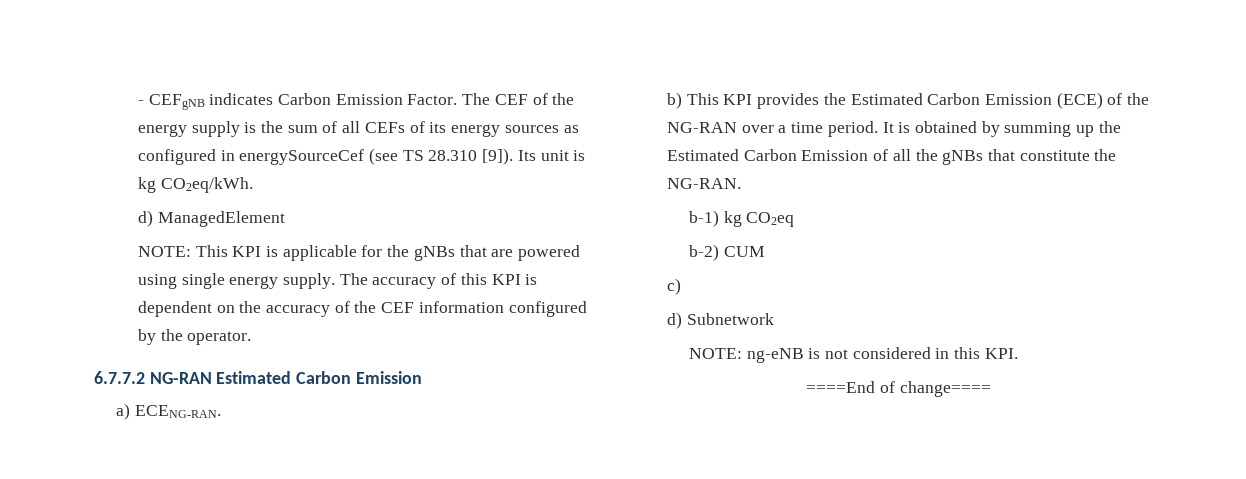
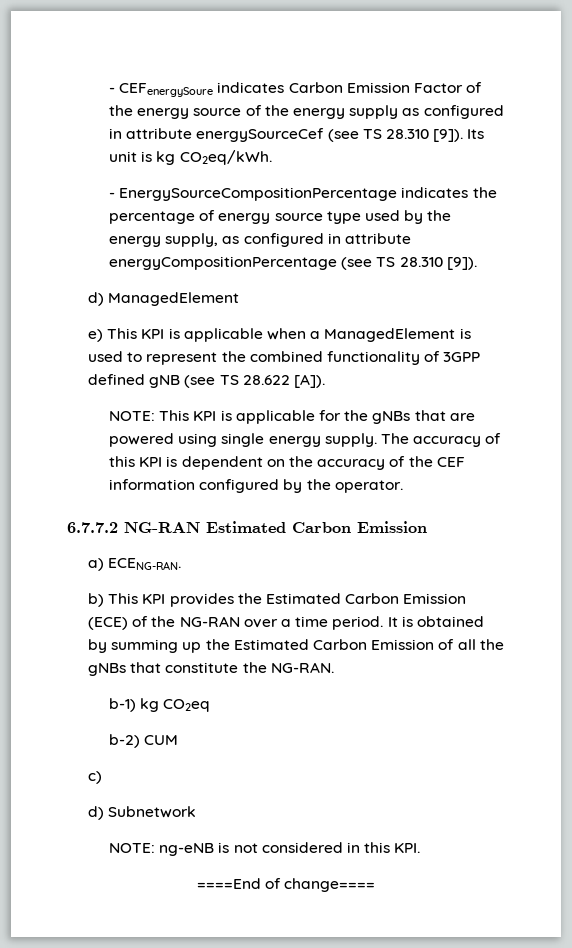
[137,94,205,110] - CEFgNB -> [109,83,214,97] - CEFenergySoure
[407,93,575,105] [137,121,579,137] [137,149,235,165] Factor. The CEF of the energy supply is the sum of all CEFs of its energy sources as configured in -> [414,82,483,93] [109,105,504,119] [109,128,193,139] Factor of the energy source of the energy supply as configured in attribute
[137,210,285,227] d) ManagedElement -> [109,187,497,201] [109,210,452,224] [109,233,412,247] [109,256,477,270] [88,292,240,306] [88,328,471,342] [88,351,481,365] [88,374,325,388] - EnergySourceCompositionPercentage indicates the percentage of energy source type used by the energy supply, as configured in attribute energyCompositionPercentage (see TS 28.310 [9]). // d) ManagedElement // e) This KPI is applicable when a ManagedElement is used to represent the combined functionality of 3GPP defined gNB (see TS 28.622 [A]).

